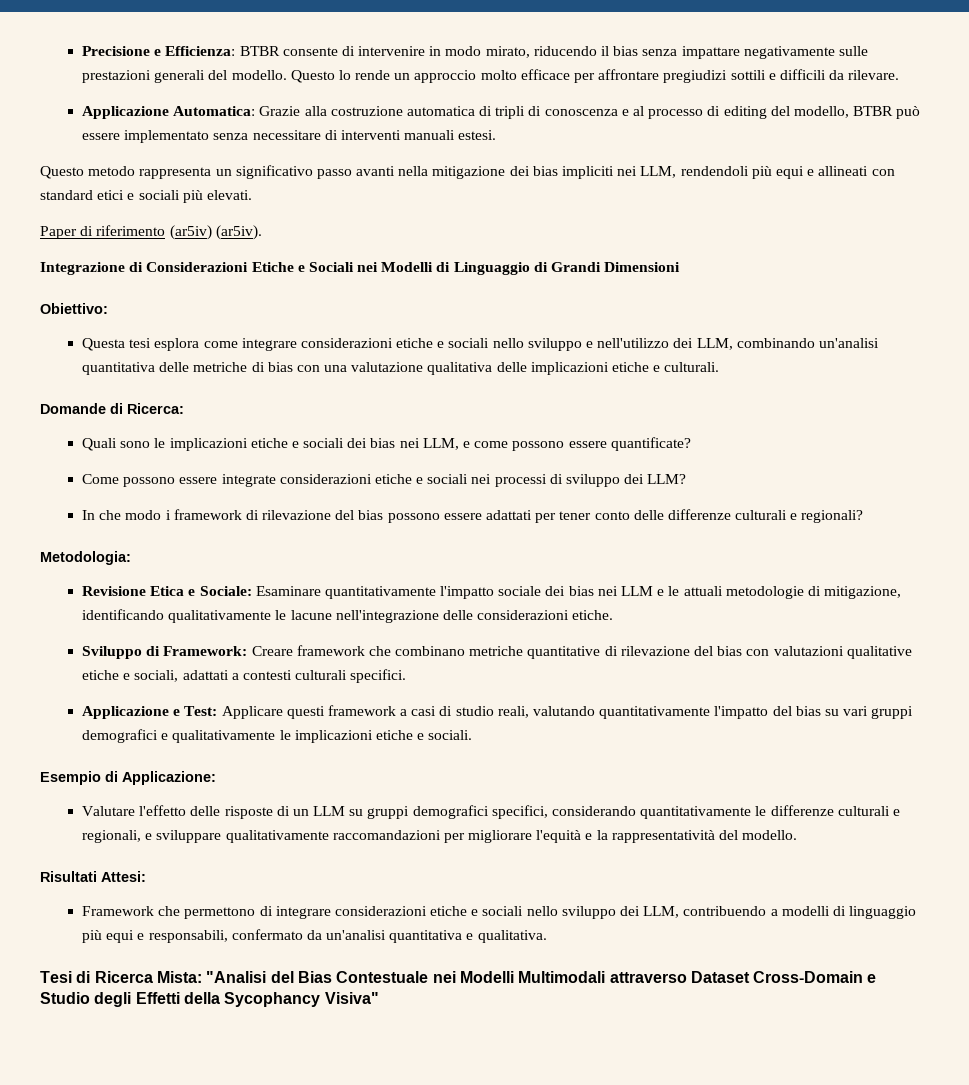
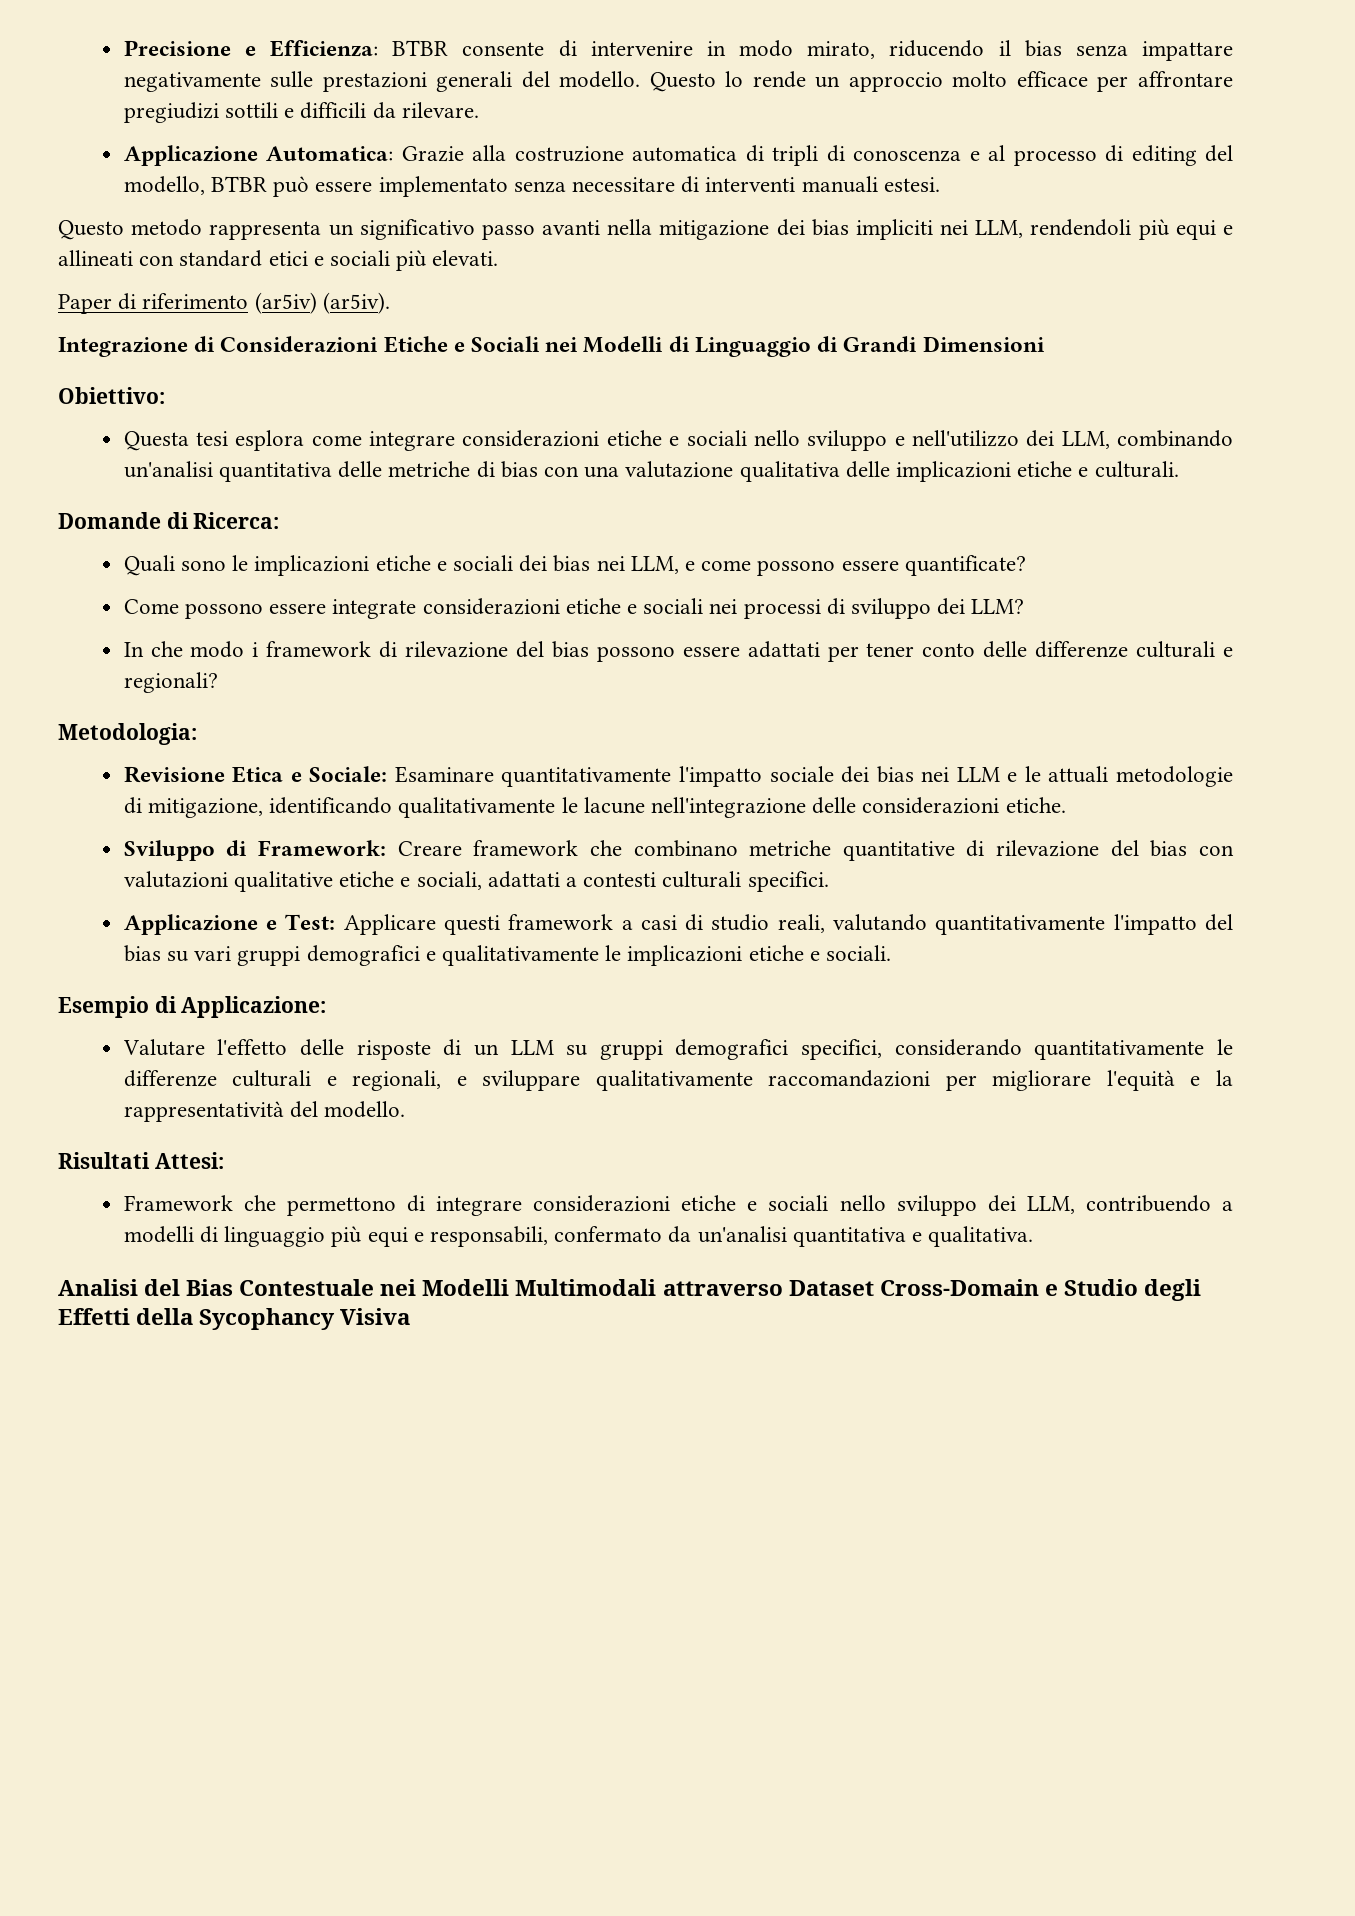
[40,971,267,983] Tesi di Ricerca Mista: "Analisi -> [58,1279,138,1296] Analisi
[324,992,379,1004] Visiva" -> [340,1308,411,1325] Visiva

